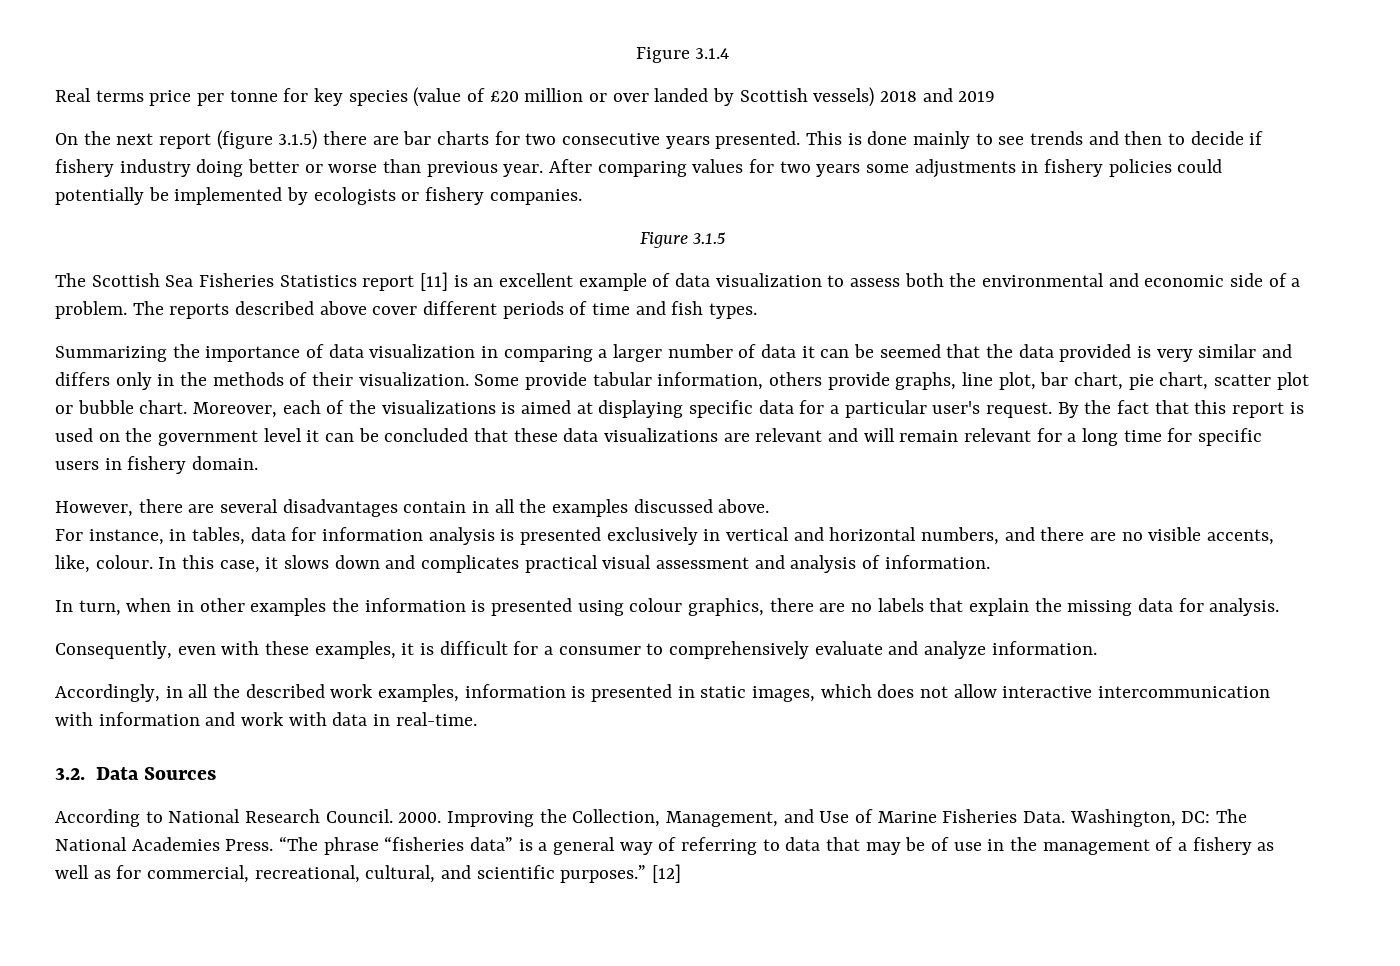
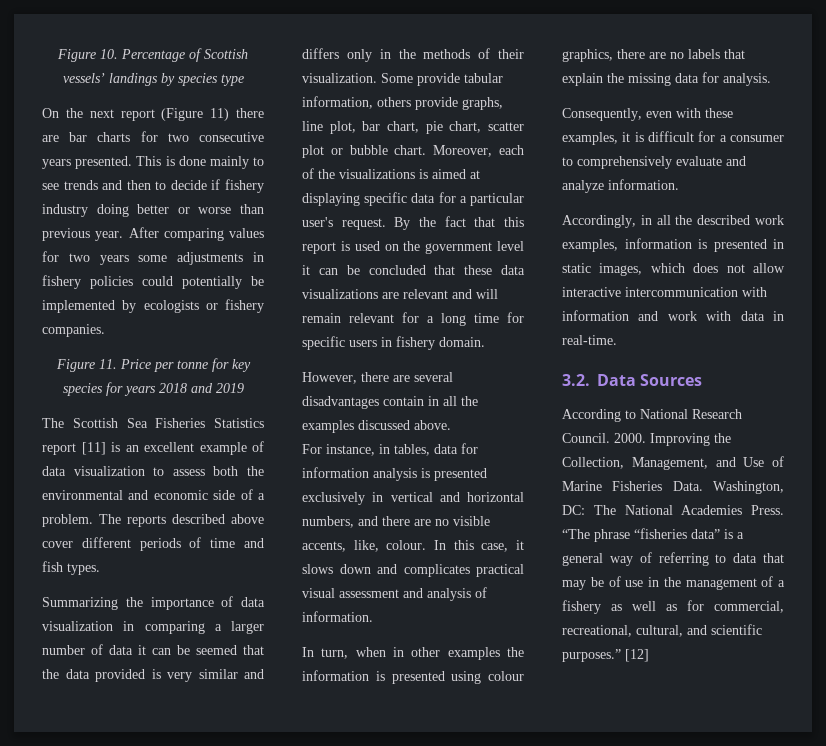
[635,47,730,63] [55,87,996,107] Figure 3.1.4 // Real terms price per tonne for key species (value of £20 million or over landed by Scottish vessels) 2018 and 2019 -> [57,48,248,62] [62,73,244,86] Figure 10. Percentage of Scottish vessels’ landings by species type
[216,130,318,150] (figure 3.1.5) -> [161,108,230,121] (Figure 11)
[693,232,726,244] 3.1.5 -> [98,358,251,372] [62,382,244,396] 11. Price per tonne for key species for years 2018 and 2019

